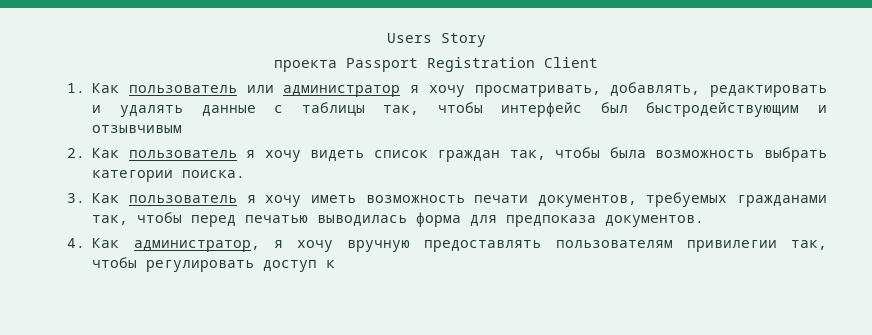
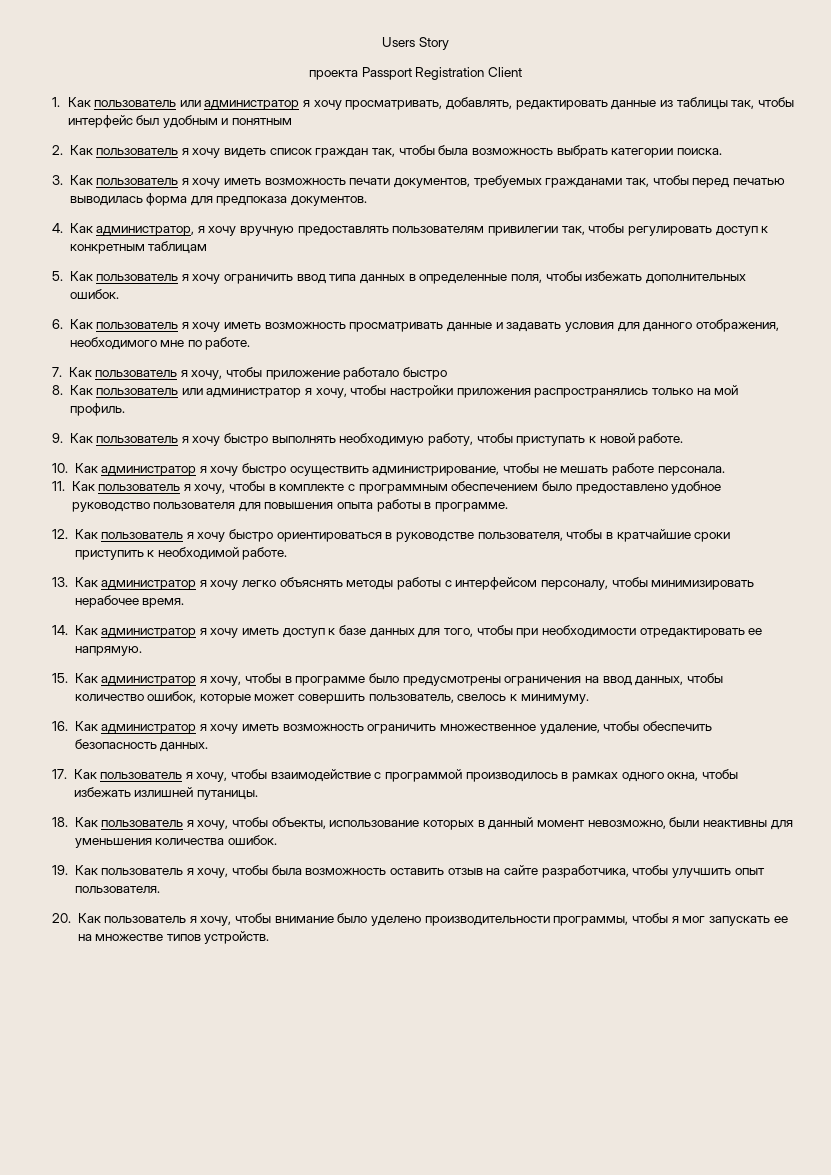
[92,105,284,117] и удалять данные с -> [611,100,673,110] данные из
[646,102,827,117] [92,125,183,133] быстродействующим и отзывчивым -> [162,115,293,128] удобным и понятным
(336, 264) none -> [69,241,208,254] [51,271,746,284] [69,289,119,299] [51,319,779,332] [69,337,251,350] [51,367,448,380] [51,385,739,398] [69,403,125,416] [51,433,684,446] [51,463,725,476] [51,481,722,494] [71,499,509,512] [51,529,731,542] [74,547,288,560] [51,577,755,590] [74,595,185,608] [51,625,763,638] [74,646,142,656] [51,673,723,686] [74,691,589,704] [51,721,712,734] [74,739,209,752] [51,769,738,782] [73,787,258,800] [51,817,793,830] [74,835,277,848] [51,865,765,878] [74,886,160,893] [51,913,788,926] [77,931,270,944] конкретным таблицам // 5. Как пользователь я хочу ограничить ввод типа данных в определенные поля, чтобы избежать дополнительных ошибок. // 6. Как пользователь я хочу иметь возможность просматривать данные и задавать условия для данного отображения, необходимого мне по работе. // 7. Как пользователь я хочу, чтобы приложение работало быстро // 8. Как пользователь или администратор я хочу, чтобы настройки приложения распространялись только на мой профиль. // 9. Как пользователь я хочу быстро выполнять необходимую работу, чтобы приступать к новой работе. // 10. Как администратор я хочу быстро осуществить администрирование, чтобы не мешать работе персонала. // 11. Как пользователь я хочу, чтобы в комплекте с программным обеспечением было предоставлено удобное руководство пользователя для повышения опыта работы в программе. // 12. Как пользователь я хочу быстро ориентироваться в руководстве пользователя, чтобы в кратчайшие сроки приступить к необходимой работе. // 13. Как администратор я хочу легко объяснять методы работы с интерфейсом персоналу, чтобы минимизировать нерабочее время. // 14. Как администратор я хочу иметь доступ к базе данных для того, чтобы при необходимости отредактировать ее напрямую. // 15. Как администратор я хочу, чтобы в программе было предусмотрены ограничения на ввод данных, чтобы количество ошибок, которые может совершить пользователь, свелось к минимуму. // 16. Как администратор я хочу иметь возможность ограничить множественное удаление, чтобы обеспечить безопасность данных. // 17. Как пользователь я хочу, чтобы взаимодействие с программой производилось в рамках одного окна, чтобы избежать излишней путаницы. // 18. Как пользователь я хочу, чтобы объекты, использование которых в данный момент невозможно, были неактивны для уменьшения количества ошибок. // 19. Как пользователь я хочу, чтобы была возможность оставить отзыв на сайте разработчика, чтобы улучшить опыт пользователя. // 20. Как пользователь я хочу, чтобы внимание было уделено производительности программы, чтобы я мог запускать ее на множестве типов устройств.

